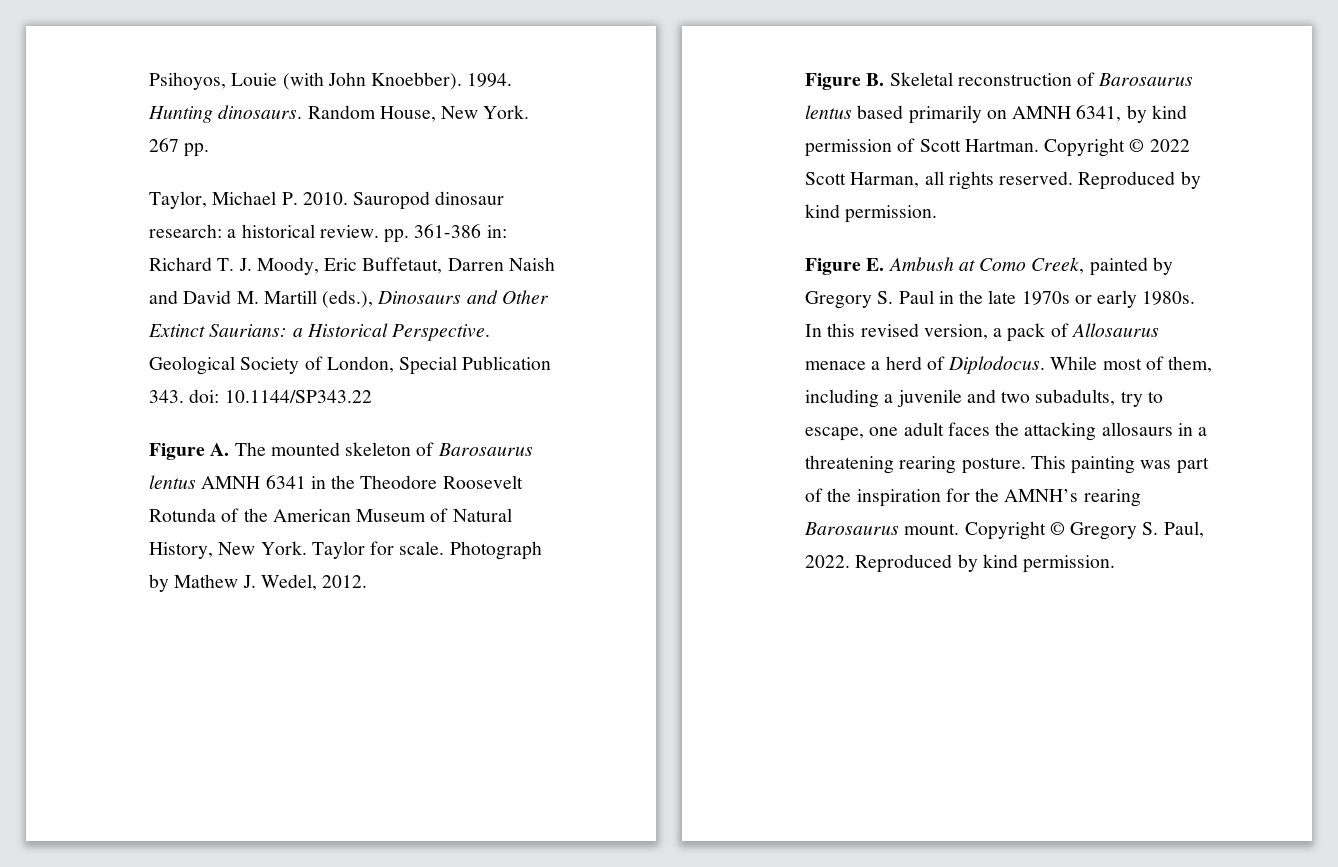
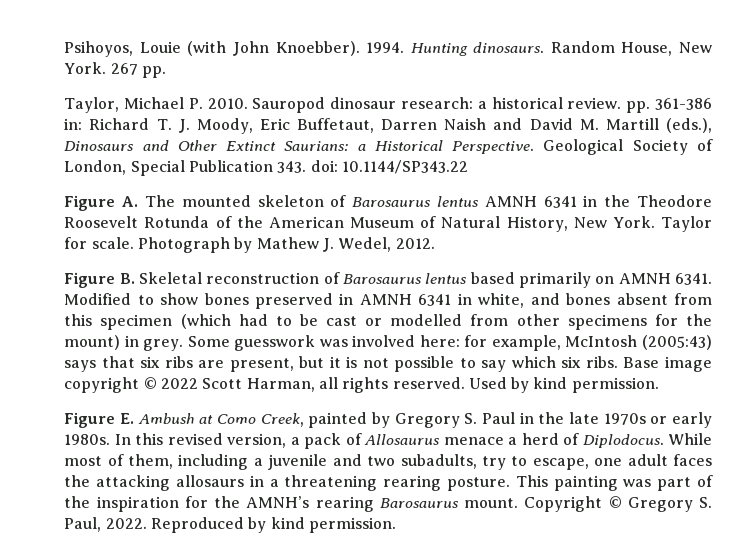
[1076,105,1187,123] [805,138,1126,157] 6341, by kind permission of Scott Hartman. Copyright -> [675,273,713,285] [64,293,712,309] [64,314,713,330] [64,335,712,351] [64,356,712,372] [64,377,140,393] 6341. Modified to show bones preserved in AMNH 6341 in white, and bones absent from this specimen (which had to be cast or modelled from other specimens for the mount) in grey. Some guesswork was involved here: for example, McIntosh (2005:43) says that six ribs are present, but it is not possible to say which six ribs. Base image copyright
[1078,171,1176,190] Reproduced -> [468,377,507,389] Used

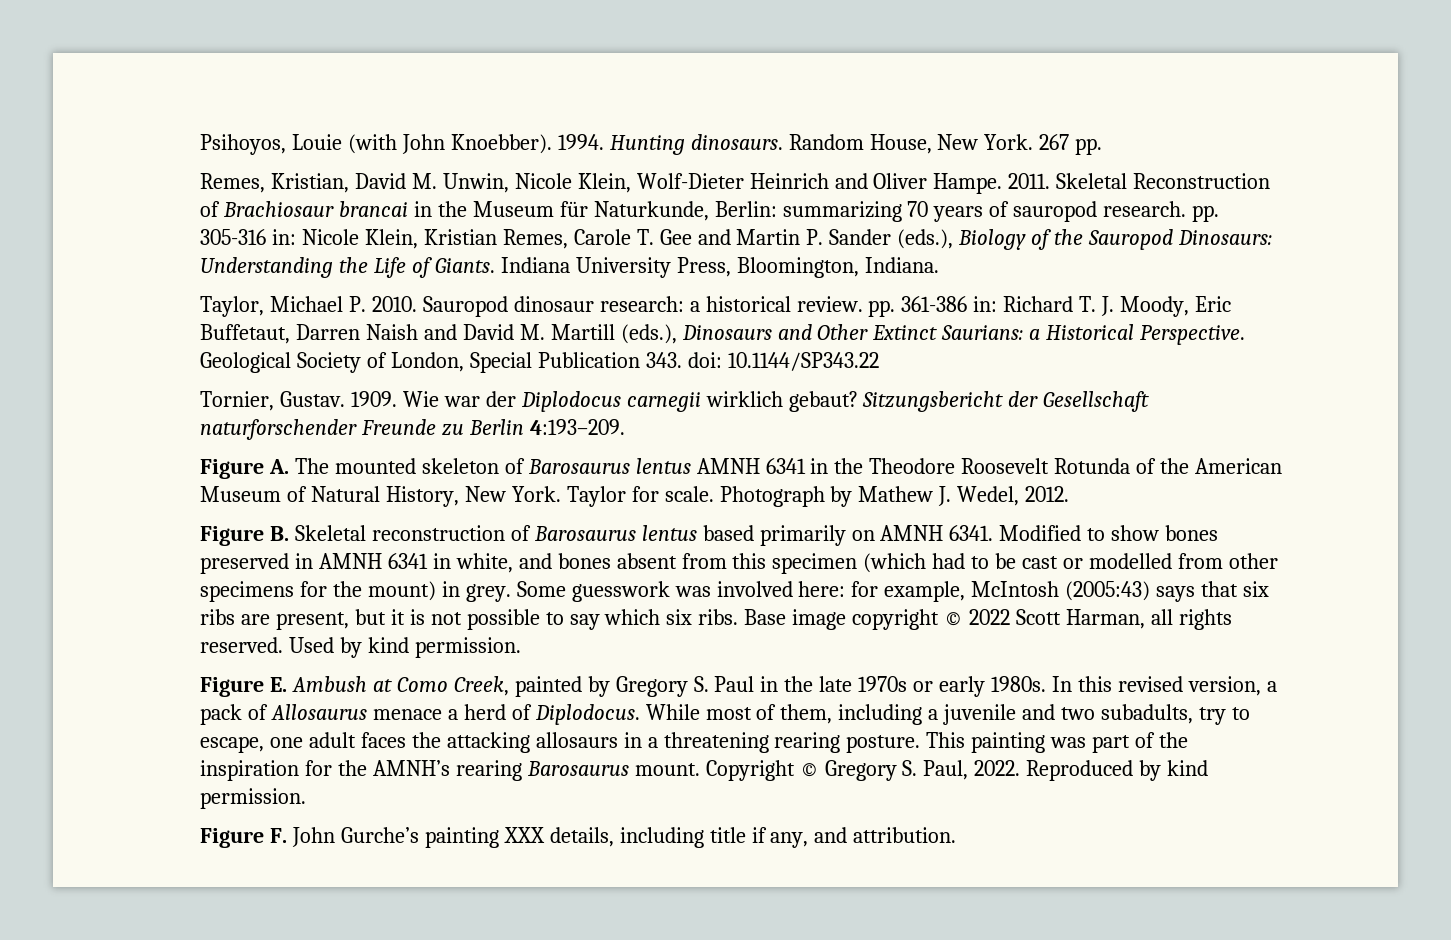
(166, 72) none -> [200,173,1271,194] [200,201,1220,222] [200,229,1272,250] [200,257,939,278] // Remes, Kristian, David M. Unwin, Nicole Klein, Wolf-Dieter Heinrich and Oliver Hampe. 2011. Skeletal Reconstruction of Brachiosaur brancai in the Museum für Naturkunde, Berlin: summarizing 70 years of sauropod research. pp. 305-316 in: Nicole Klein, Kristian Remes, Carole T. Gee and Martin P. Sander (eds.), Biology of the Sauropod Dinosaurs: Understanding the Life of Giants. Indiana University Press, Bloomington, Indiana.
(468, 167) none -> [200,391,1150,412] [200,419,625,440] // Tornier, Gustav. 1909. Wie war der Diplodocus carnegii wirklich gebaut? Sitzungsbericht der Gesellschaft naturforschender Freunde zu Berlin 4:193–209.
(396, 525) none -> [200,827,957,848] // Figure F. John Gurche’s painting XXX details, including title if any, and attribution.

